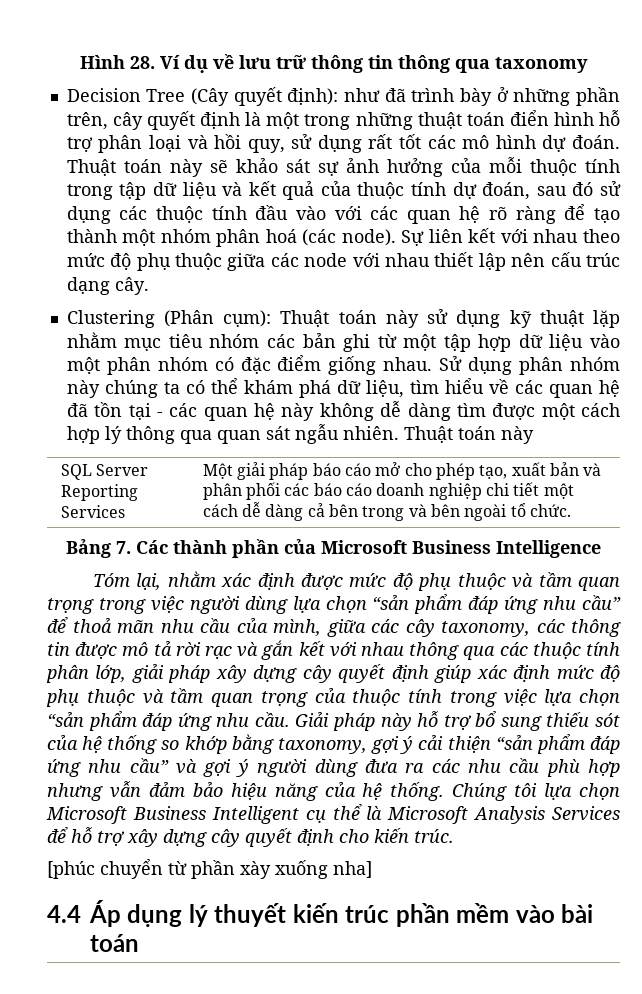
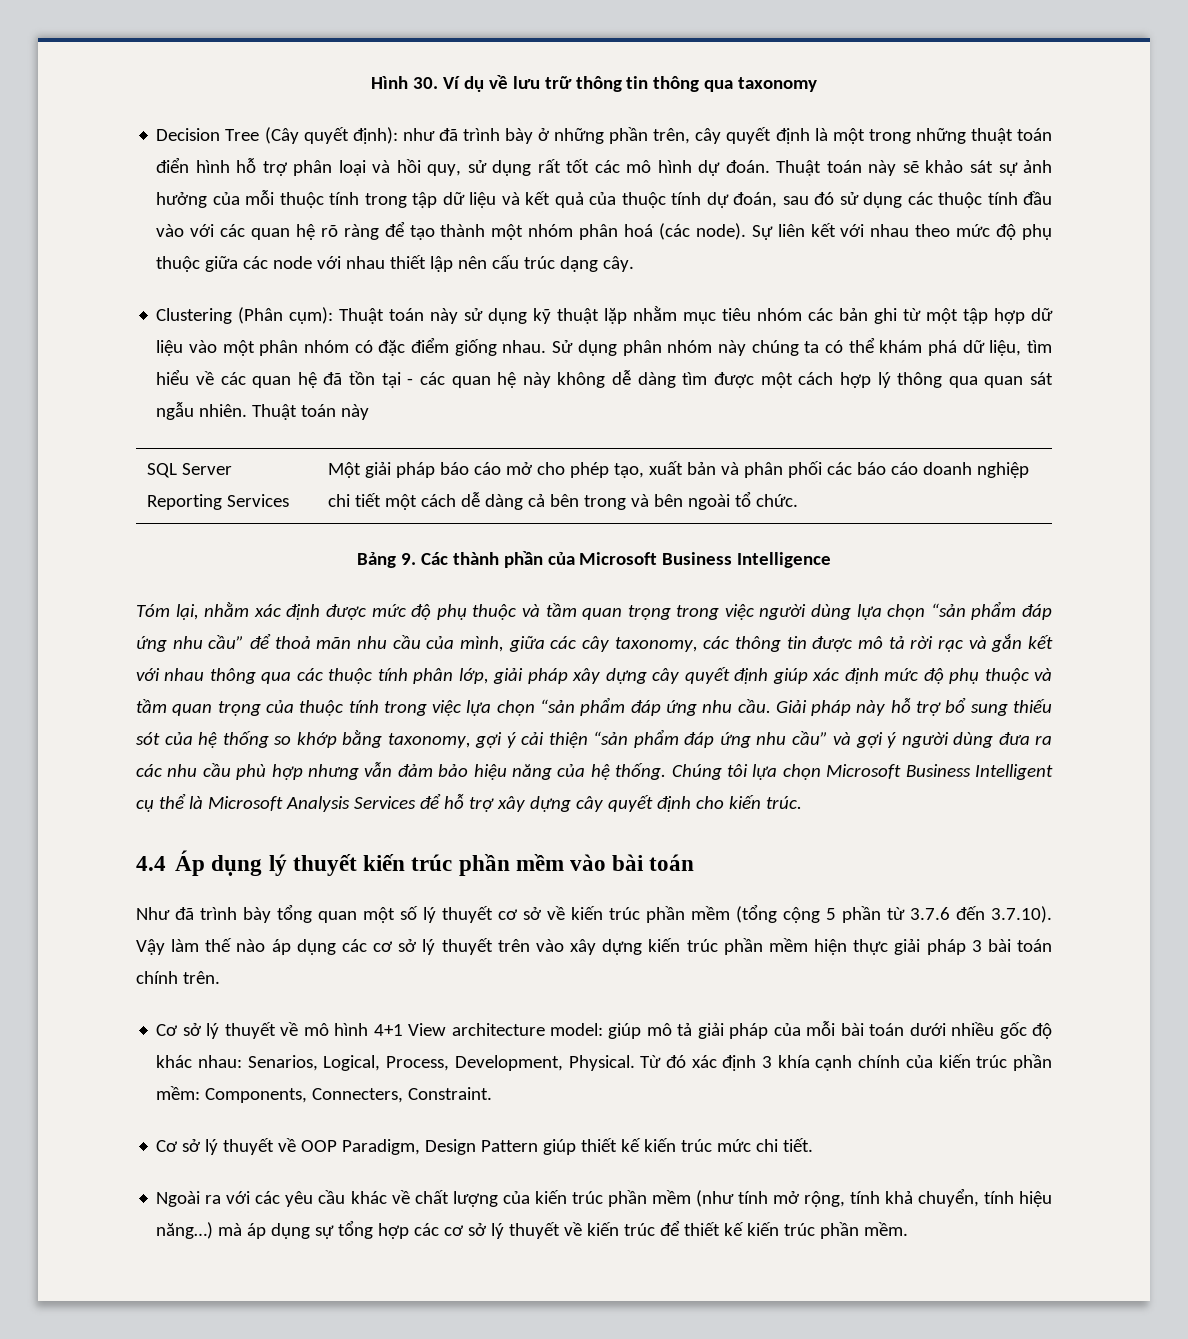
[130,56,155,69] 28. -> [412,77,438,89] 30.
[116,541,131,554] 7. -> [400,553,416,565] 9.
[47,859,372,879] // [phúc chuyển từ phần xày xuống nha] -> (802, 802) none
(139, 943) none -> [136,904,1052,923] [136,938,1052,955] [136,971,220,984] [156,1021,1052,1039] [156,1054,1052,1071] [156,1086,493,1103] [156,1138,814,1155] [156,1188,1052,1207] [156,1220,909,1239] // Như đã trình bày tổng quan một số lý thuyết cơ sở về kiến trúc phần mềm (tổng cộng 5 phần từ 3.7.6 đến 3.7.10). Vậy làm thế nào áp dụng các cơ sở lý thuyết trên vào xây dựng kiến trúc phần mềm hiện thực giải pháp 3 bài toán chính trên. // Cơ sở lý thuyết về mô hình 4+1 View architecture model: giúp mô tả giải pháp của mỗi bài toán dưới nhiều gốc độ khác nhau: Senarios, Logical, Process, Development, Physical. Từ đó xác định 3 khía cạnh chính của kiến trúc phần mềm: Components, Connecters, Constraint. // Cơ sở lý thuyết về OOP Paradigm, Design Pattern giúp thiết kế kiến trúc mức chi tiết. // Ngoài ra với các yêu cầu khác về chất lượng của kiến trúc phần mềm (như tính mở rộng, tính khả chuyển, tính hiệu năng…) mà áp dụng sự tổng hợp các cơ sở lý thuyết về kiến trúc để thiết kế kiến trúc phần mềm.

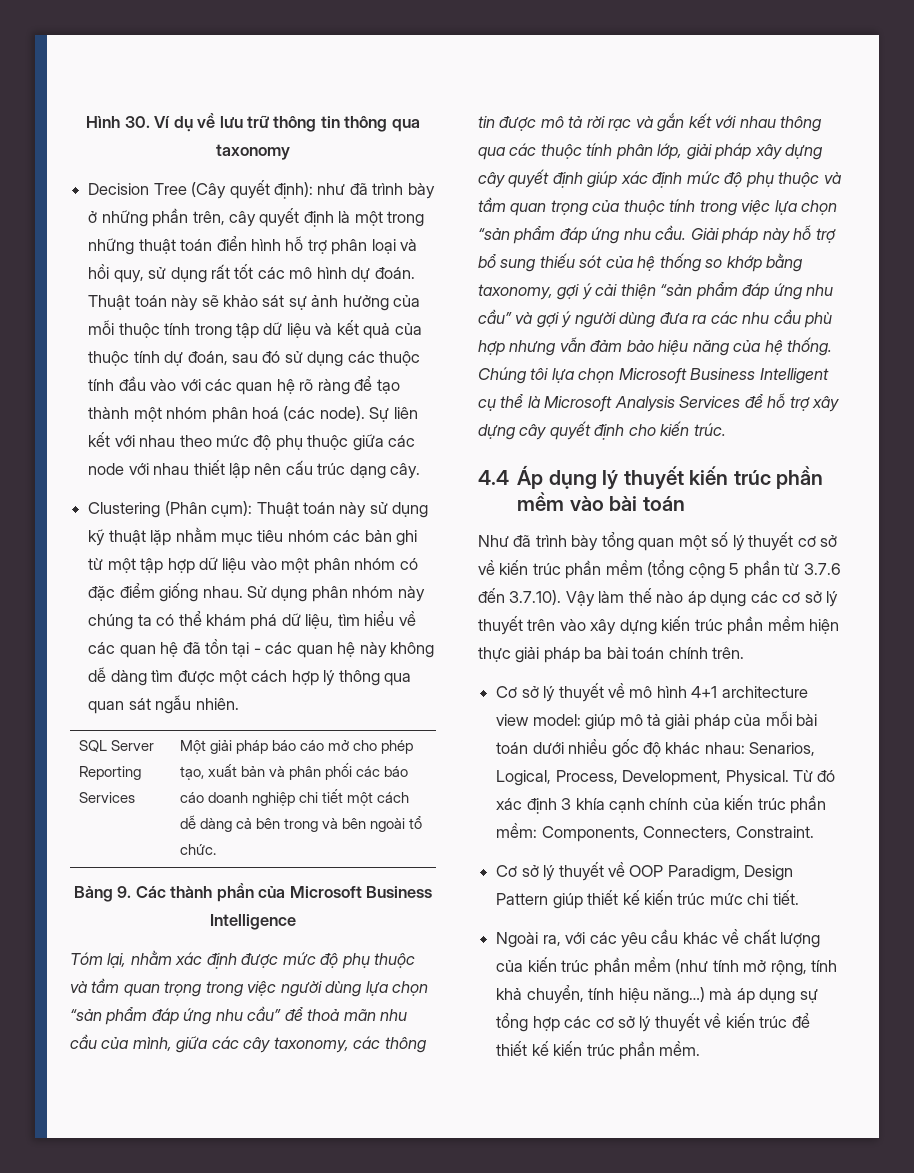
[252,404,370,420] Thuật toán này -> (239, 704) none
[971,940,982,952] 3 -> [584,647,603,659] ba
[408,1023,545,1036] View architecture -> [721,686,808,698] [496,714,530,726] architecture view
[205,1195,222,1204] ra -> [542,935,561,946] ra,

